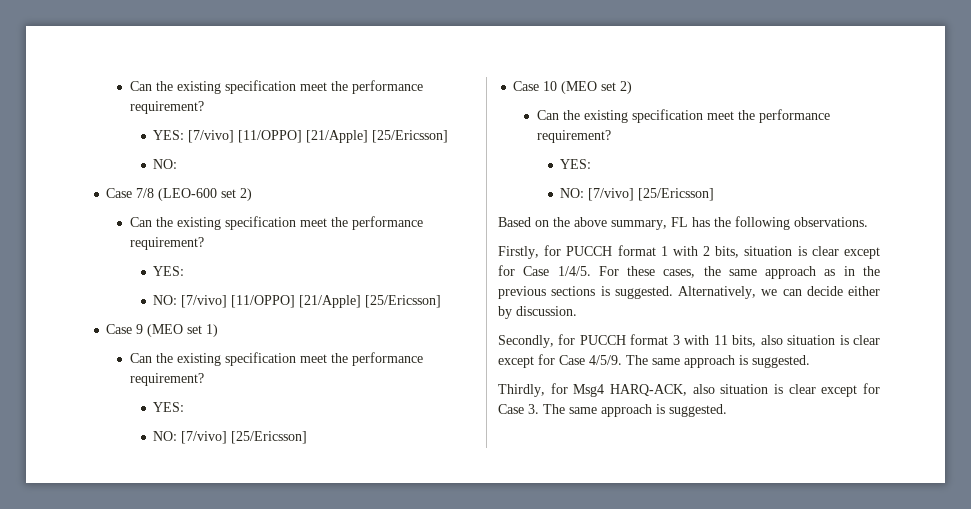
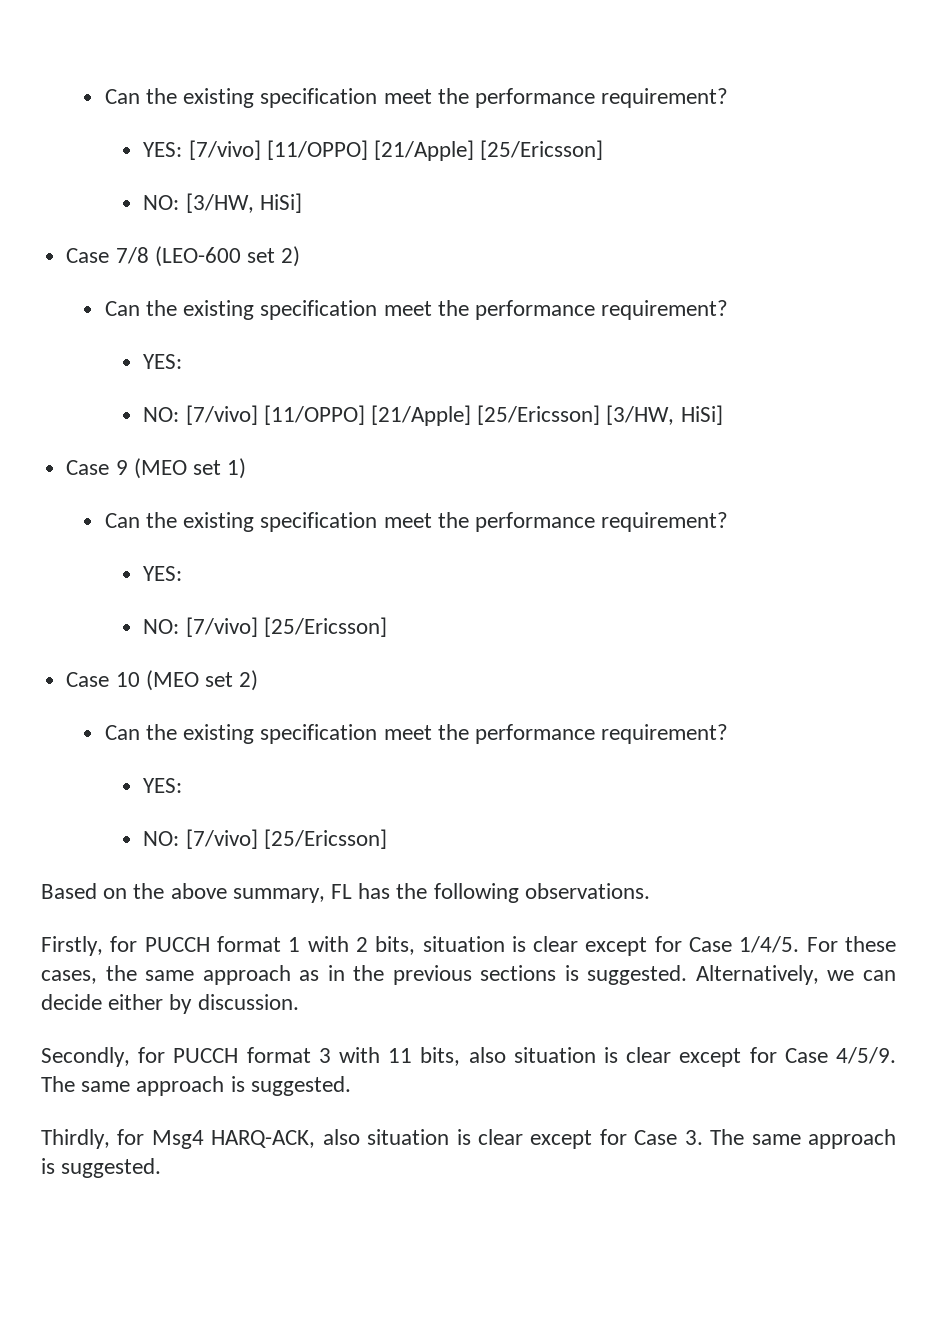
(178, 164) none -> [185,193,302,213] [3/HW, HiSi]
(442, 301) none -> [606,405,723,425] [3/HW, HiSi]

